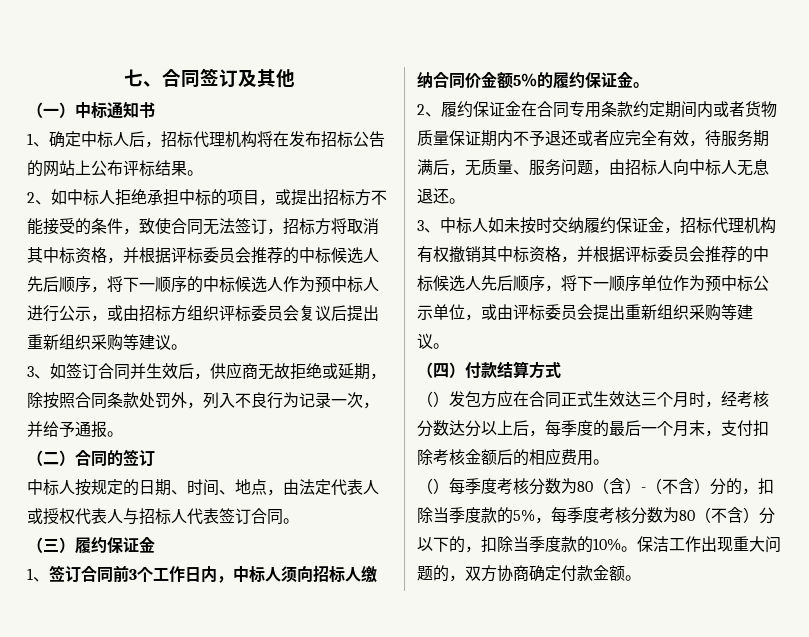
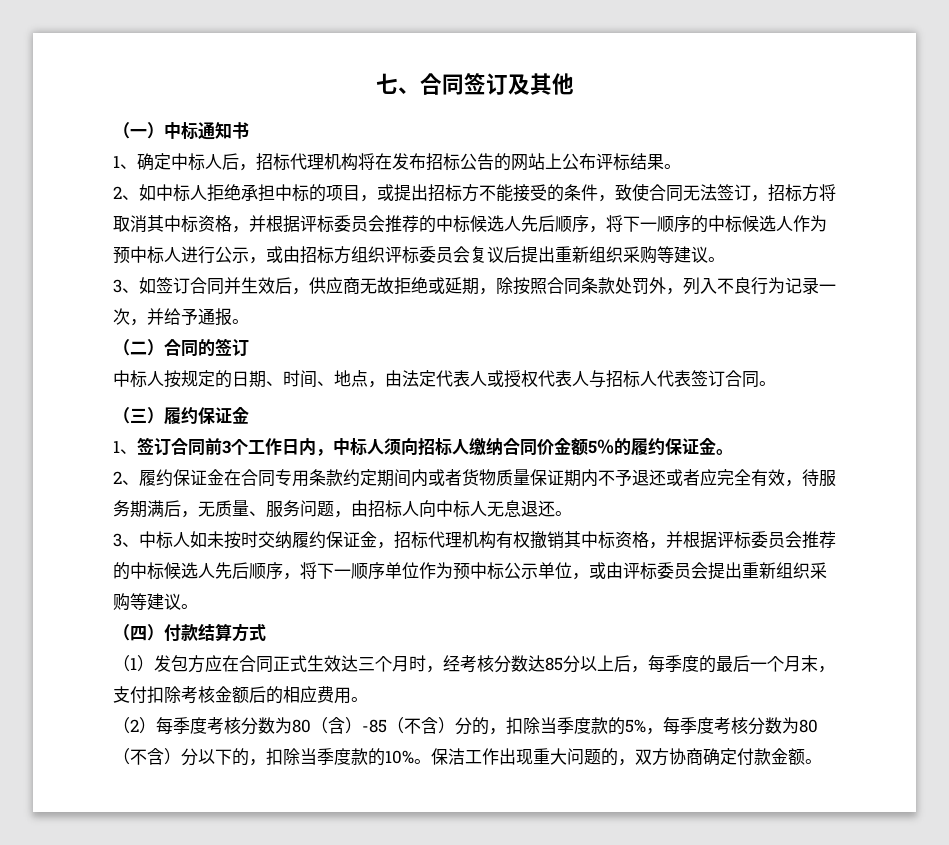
(433, 399) none -> [130,657,137,670] 1
(465, 428) none -> [545,657,563,671] 85
(433, 486) none -> [130,719,139,732] 2
[641,487,646,492] - -> [362,719,387,733] -85

